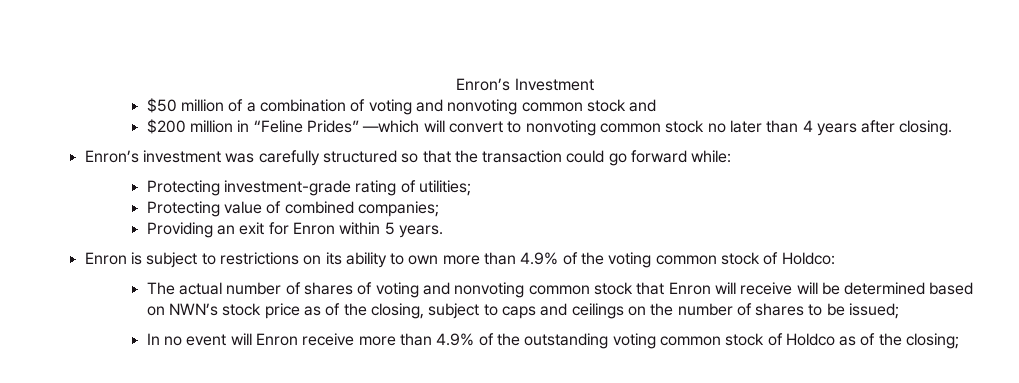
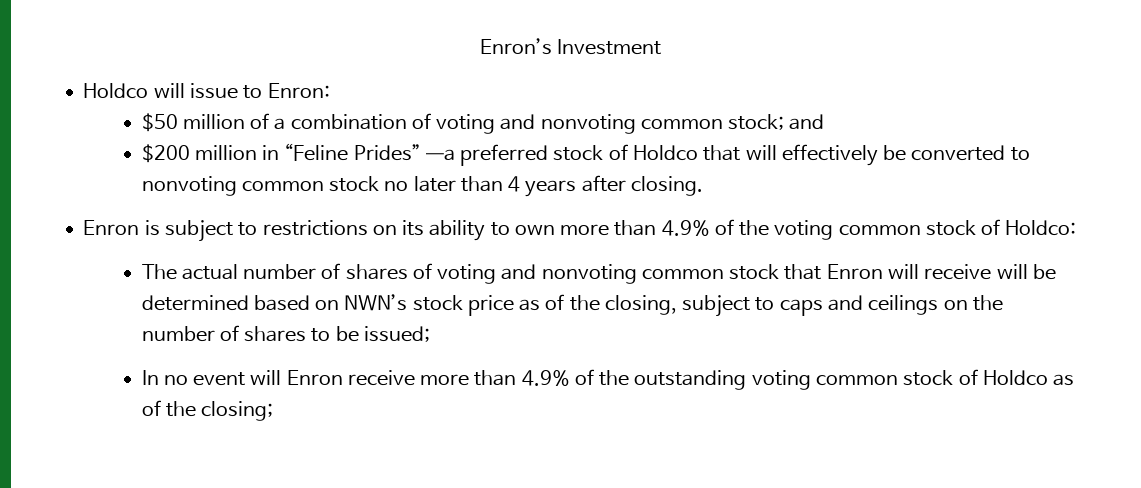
(594, 84) none -> [83,83,330,99] // Holdco will issue to Enron:
[586,99,626,112] stock -> [728,114,785,130] stock;
[362,120,503,133] —which will convert -> [425,144,1006,166] —a preferred stock of Holdco that will effectively be converted
[84,150,732,166] [146,180,471,196] [146,201,439,217] [146,222,443,238] // Enron’s investment was carefully structured so that the transaction could go forward while: // Protecting investment-grade rating of utilities; // Protecting value of combined companies; // Providing an exit for Enron within 5 years. -> (703, 186) none

